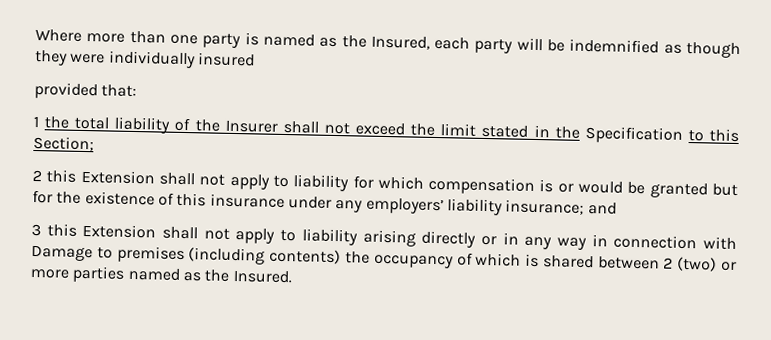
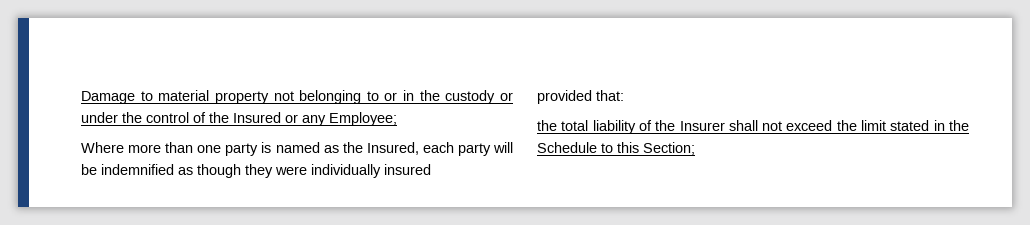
(35, 35) none -> [81,90,513,104] [81,112,397,126] Damage to material property not belonging to or in the custody or under the control of the Insured or any Employee; //
[33,115,40,128] 1 -> (624, 95) none
[584,125,683,144] Specification -> [537,142,597,153] Schedule
[32,169,738,199] [32,189,617,216] [31,223,737,251] [31,244,738,272] [30,265,292,284] // 2 this Extension shall not apply to liability for which compensation is or would be granted but for the existence of this insurance under any employers’ liability insurance; and // 3 this Extension shall not apply to liability arising directly or in any way in connection with Damage to premises (including contents) the occupancy of which is shared between 2 (two) or more parties named as the Insured. -> (695, 148) none

